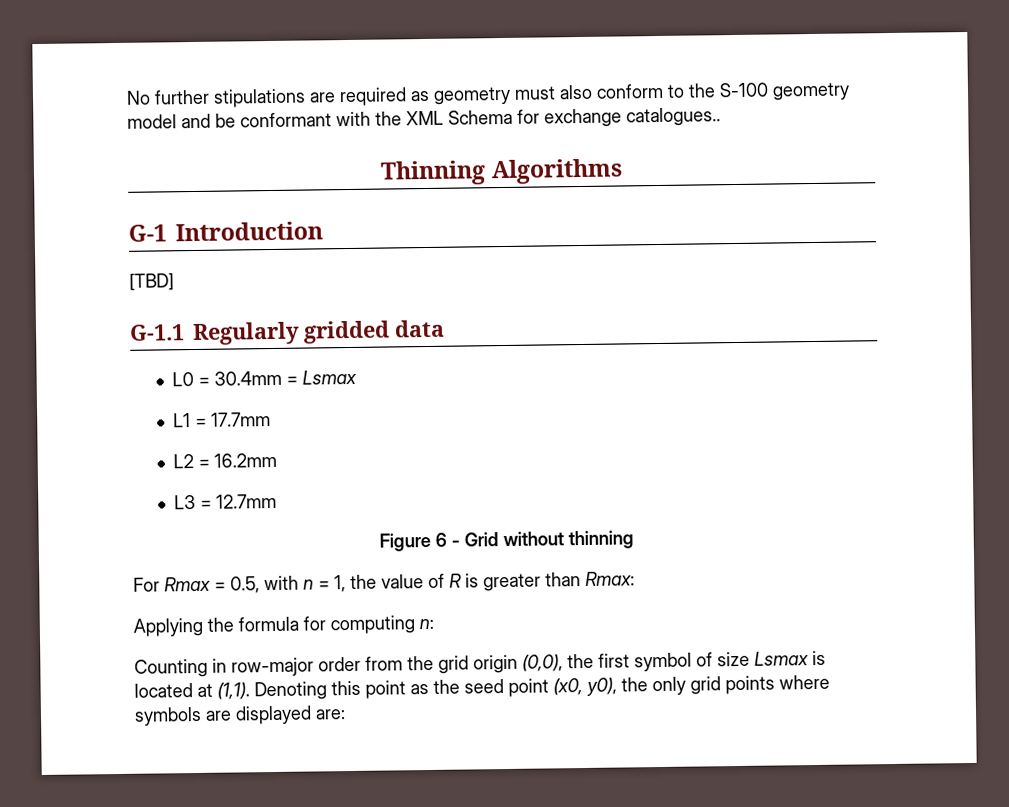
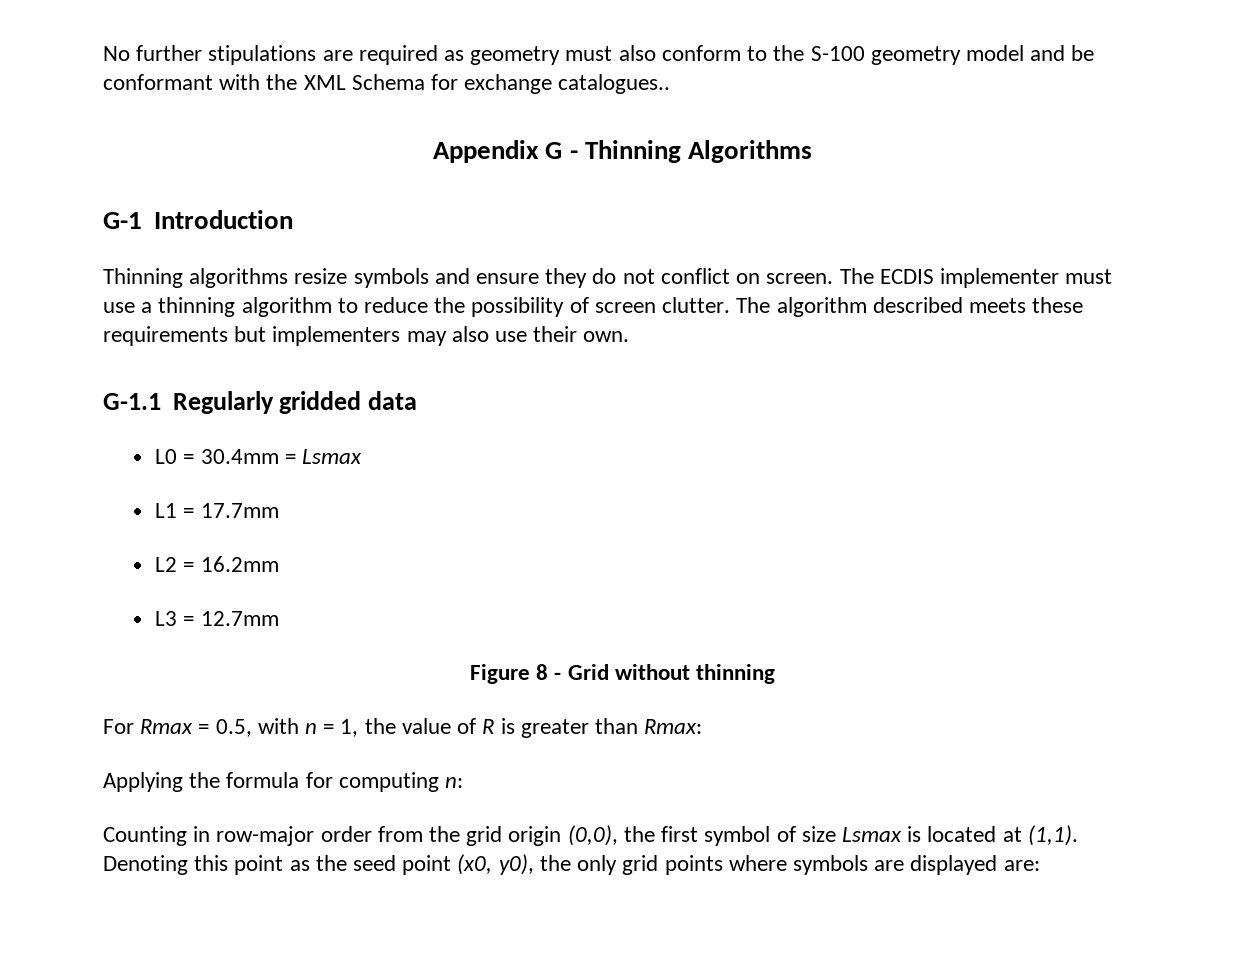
(721, 117) none -> [433,140,578,163] Appendix G -
[129,273,174,291] [TBD] -> [103,268,1113,288] [103,297,1084,317] [103,326,630,346] Thinning algorithms resize symbols and ensure they do not conflict on screen. The ECDIS implementer must use a thinning algorithm to reduce the possibility of screen clutter. The algorithm described meets these requirements but implementers may also use their own.
[434,532,447,547] 6 -> [536,664,549,680] 8

